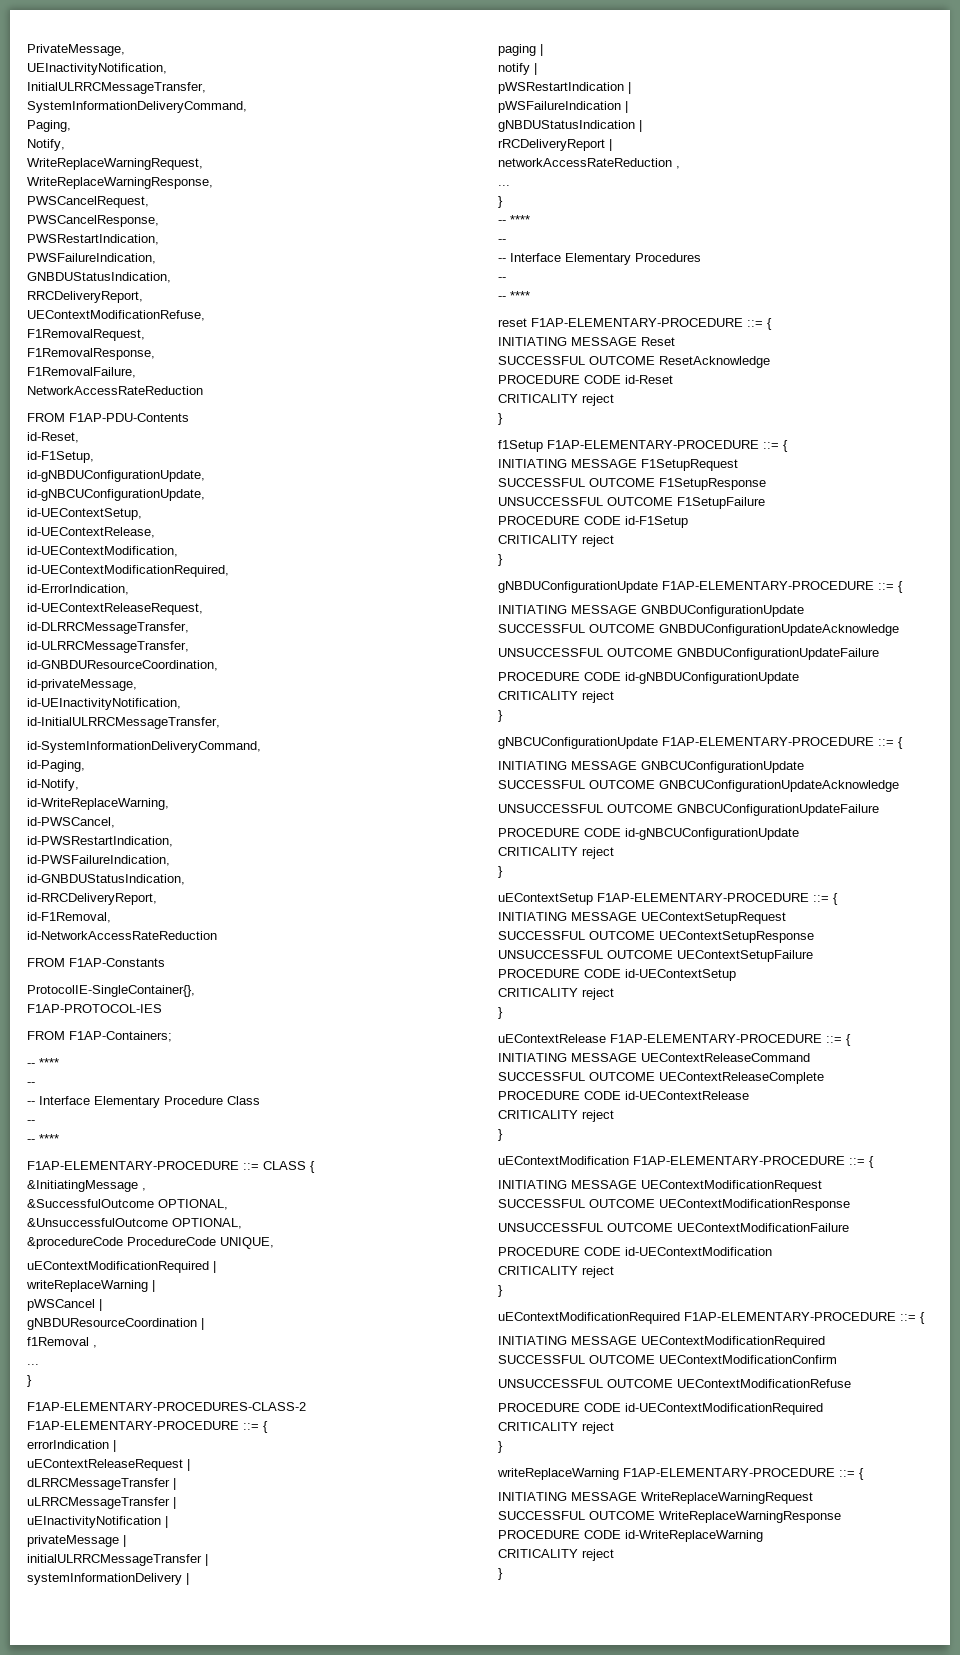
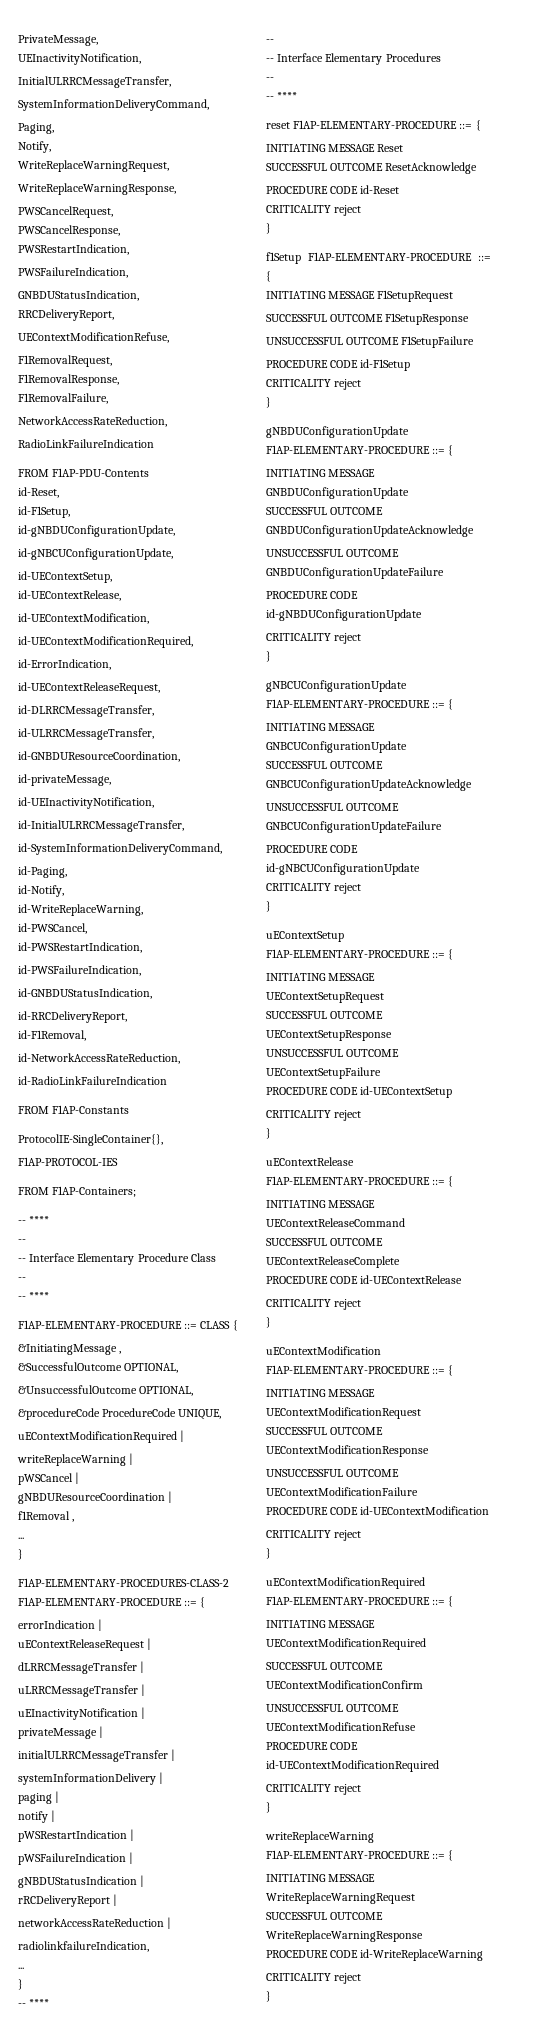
[27,386,203,395] NetworkAccessRateReduction -> [18,416,167,427] [18,439,154,448] NetworkAccessRateReduction, // RadioLinkFailureIndication
[27,931,217,940] id-NetworkAccessRateReduction -> [18,1053,180,1064] [18,1076,167,1085] id-NetworkAccessRateReduction, // id-RadioLinkFailureIndication
[676,166,680,169] , -> [167,1917,172,1929] [18,1941,149,1952] | // radiolinkfailureIndication,

